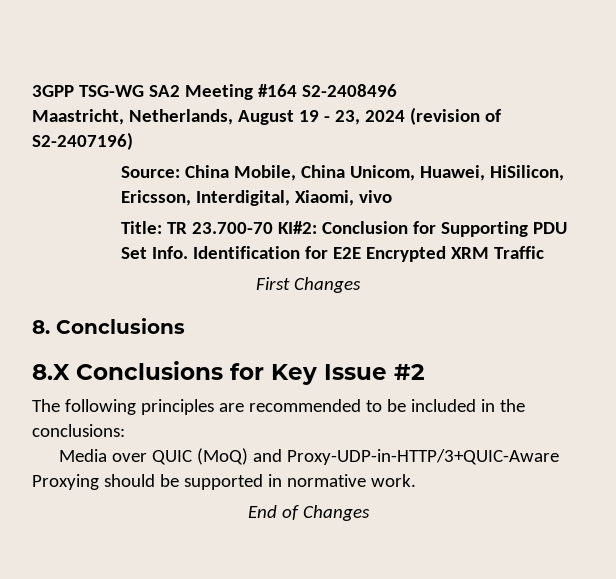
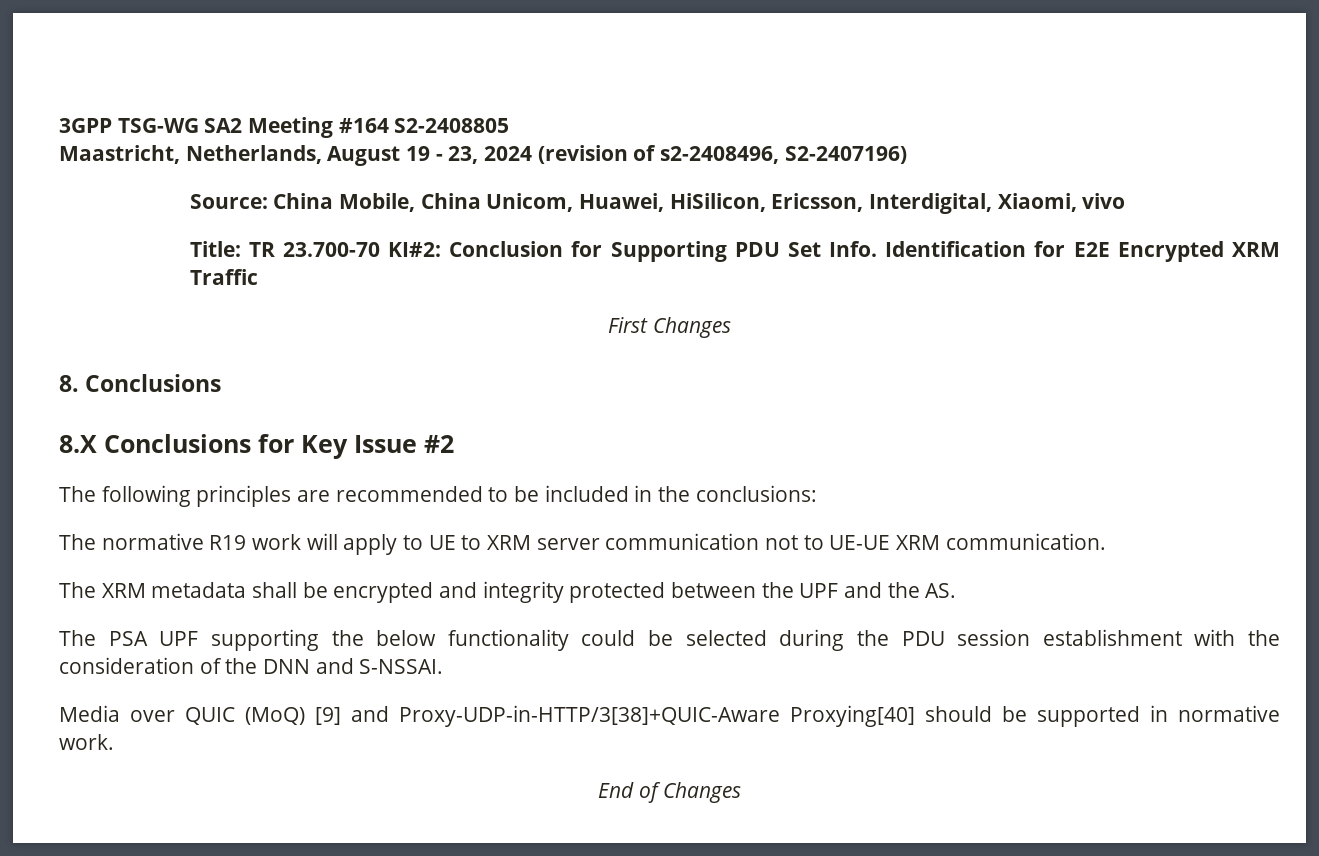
[301,84,397,97] S2-2408496 -> [394,118,510,133] S2-2408805
(501, 115) none -> [660,146,780,164] s2-2408496,
(125, 430) none -> [59,533,1106,555] [59,581,957,603] [59,629,1280,651] [59,657,444,674] // The normative R19 work will apply to UE to XRM server communication not to UE-UE XRM communication. // The XRM metadata shall be encrypted and integrity protected between the UPF and the AS. // The PSA UPF supporting the below functionality could be selected during the PDU session establishment with the consideration of the DNN and S-NSSAI.
[252,449,559,465] [32,474,99,490] and Proxy-UDP-in-HTTP/3+QUIC-Aware Proxying -> [315,705,915,727] [9] and Proxy-UDP-in-HTTP/3[38]+QUIC-Aware Proxying[40]

